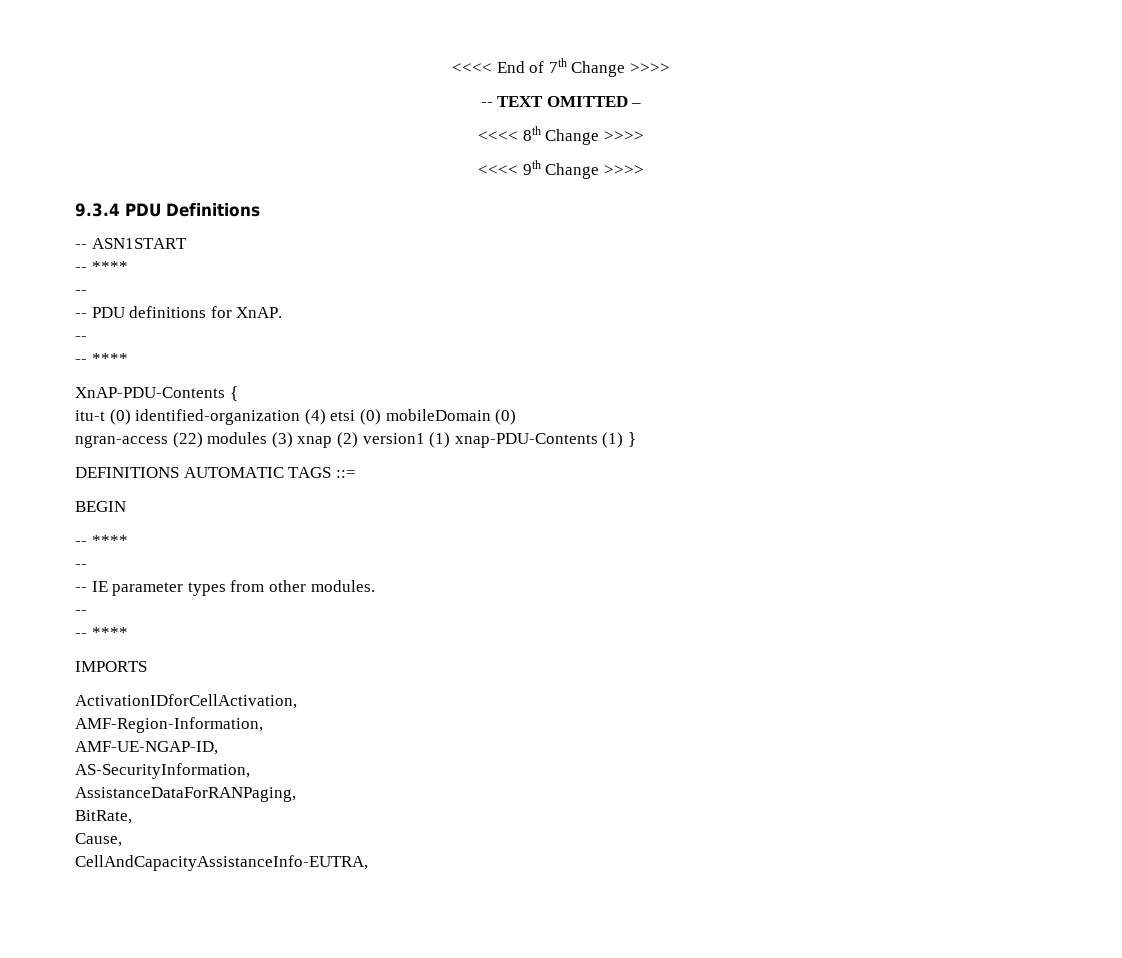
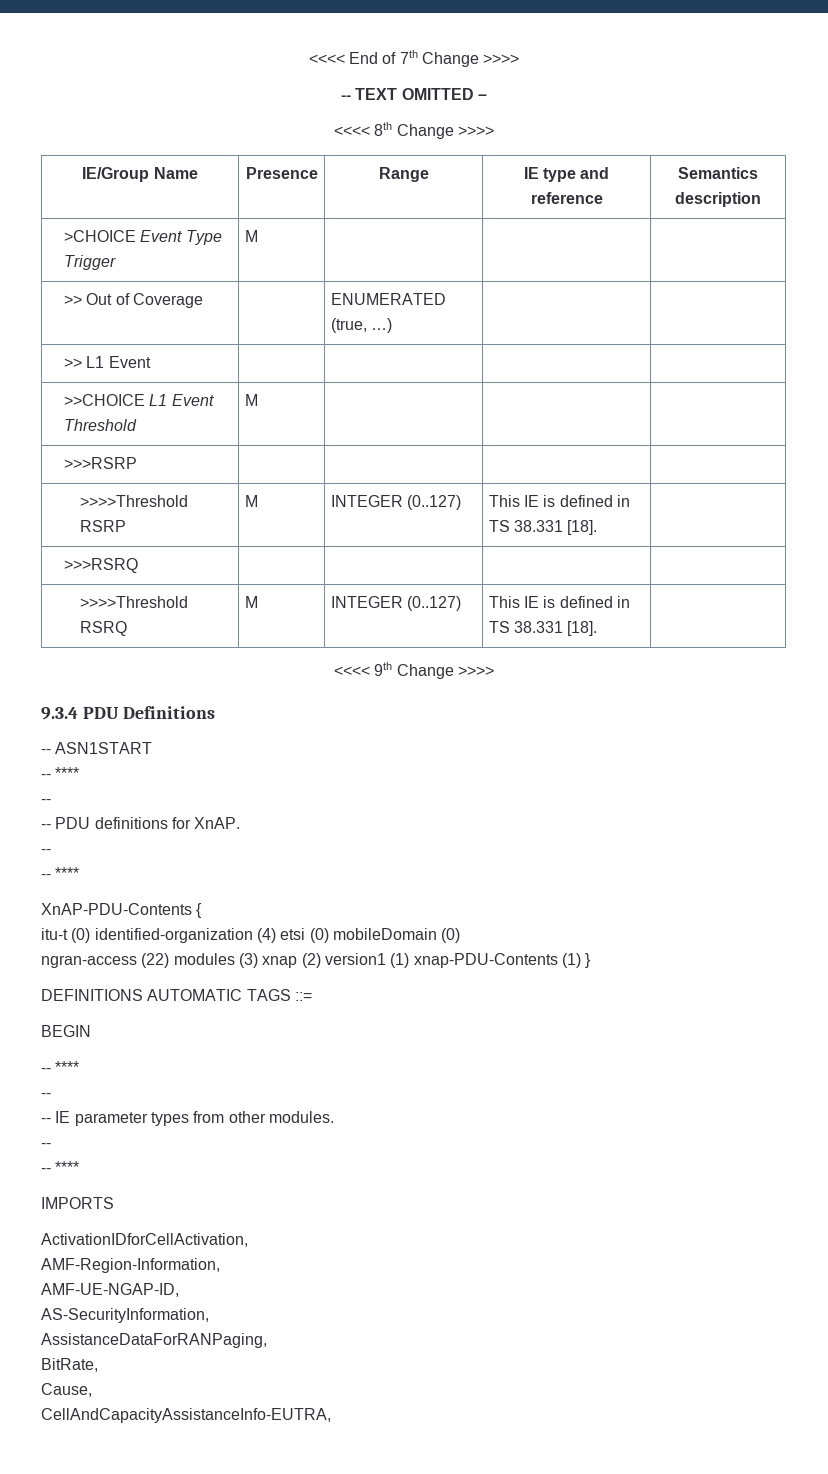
(644, 136) none -> [82,167,198,182] [245,167,318,179] [378,167,429,182] [523,167,610,182] [530,192,603,204] [678,167,758,179] [675,192,761,207] [63,230,222,245] [63,255,116,270] [244,230,258,242] [63,293,203,308] [330,293,446,305] [330,318,393,333] [63,356,151,368] [63,394,214,406] [63,419,137,431] [244,394,258,406] [63,457,137,469] [80,495,189,507] [80,520,127,532] [244,495,258,507] [330,495,462,510] [488,495,631,507] [488,520,598,535] [63,558,138,573] [80,596,189,608] [80,621,128,636] [244,596,258,608] [330,596,462,611] [488,596,631,608] [488,621,598,636] // IE/Group Name | Presence | Range | IE type and reference | Semantics description // >CHOICE Event Type Trigger | M | | | // >> Out of Coverage | | ENUMERATED (true, …) | | // >> L1 Event | | | | // >>CHOICE L1 Event Threshold | M | | | // >>>RSRP | | | | // >>>>Threshold RSRP | M | INTEGER (0..127) | This IE is defined in TS 38.331 [18]. | // >>>RSRQ | | | | // >>>>Threshold RSRQ | M | INTEGER (0..127) | This IE is defined in TS 38.331 [18]. |

